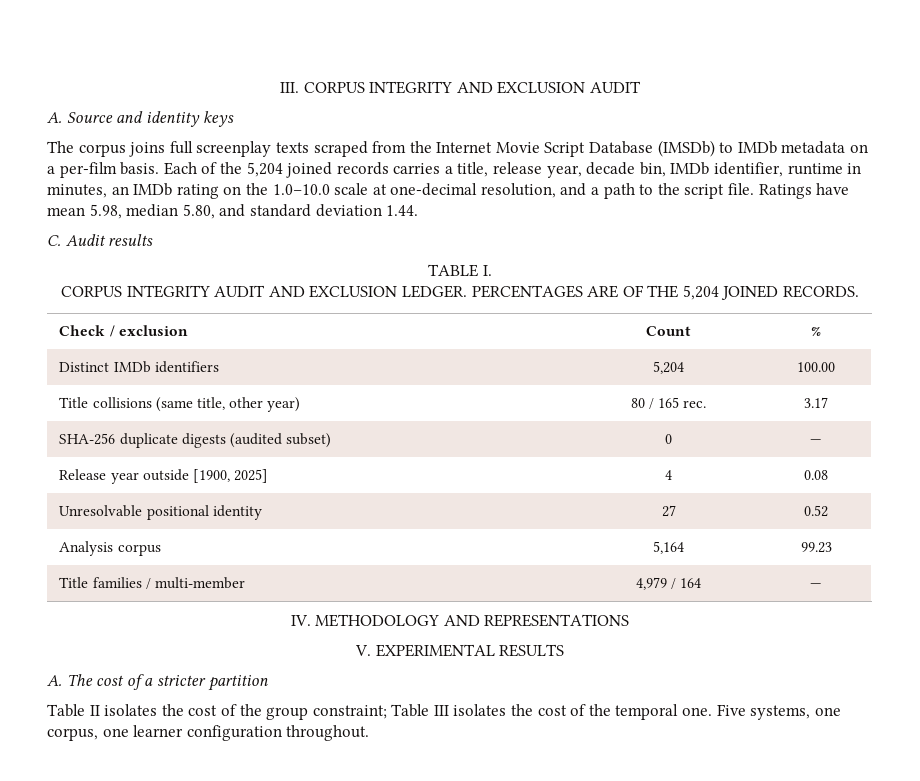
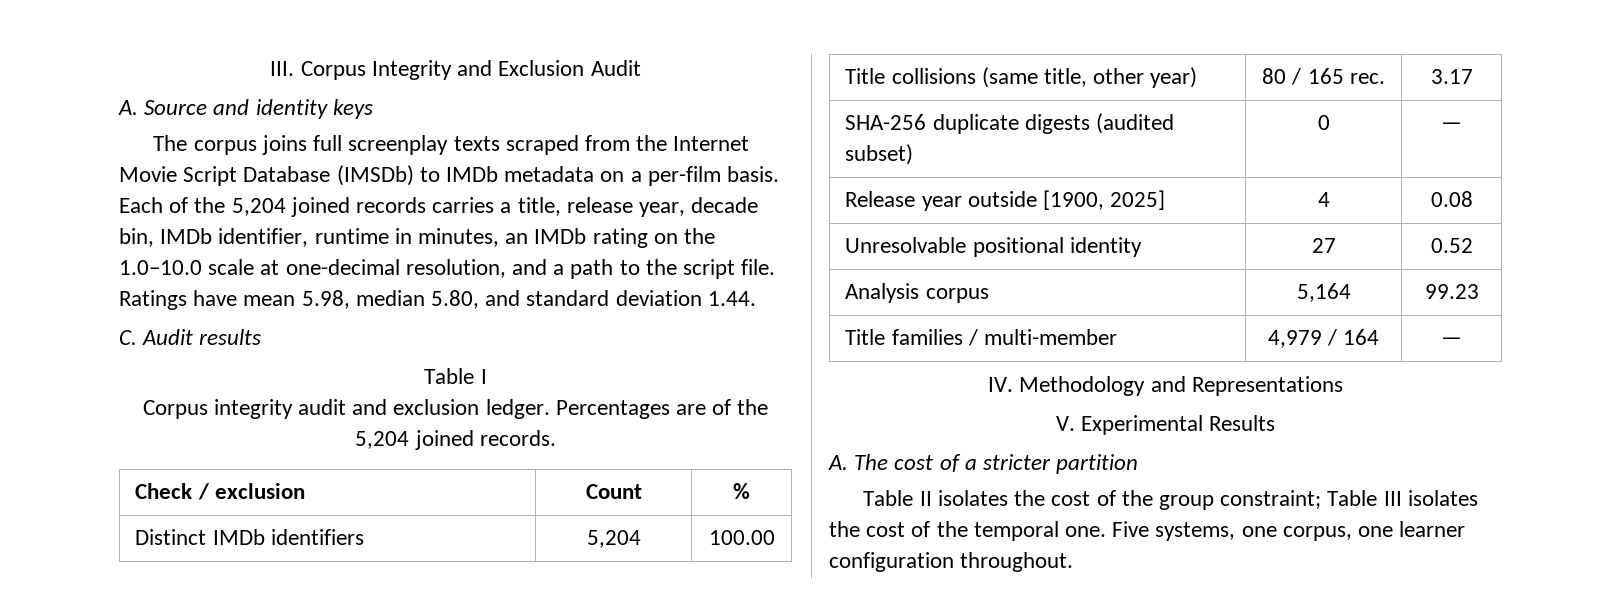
[303,81,641,94] CORPUS INTEGRITY AND EXCLUSION AUDIT -> [300,60,641,80] Corpus Integrity and Exclusion Audit
[428,264,492,277] [60,285,860,300] TABLE I. // CORPUS INTEGRITY AUDIT AND EXCLUSION LEDGER. PERCENTAGES ARE OF THE 5,204 JOINED RECORDS. -> [424,368,487,384] [142,399,769,419] [355,430,556,450] Table I // Corpus integrity audit and exclusion ledger. Percentages are of the 5,204 joined records.
[315,614,630,627] METHODOLOGY AND REPRESENTATIONS -> [1019,376,1343,396] Methodology and Representations
[375,644,565,657] EXPERIMENTAL RESULTS -> [1081,415,1276,435] Experimental Results

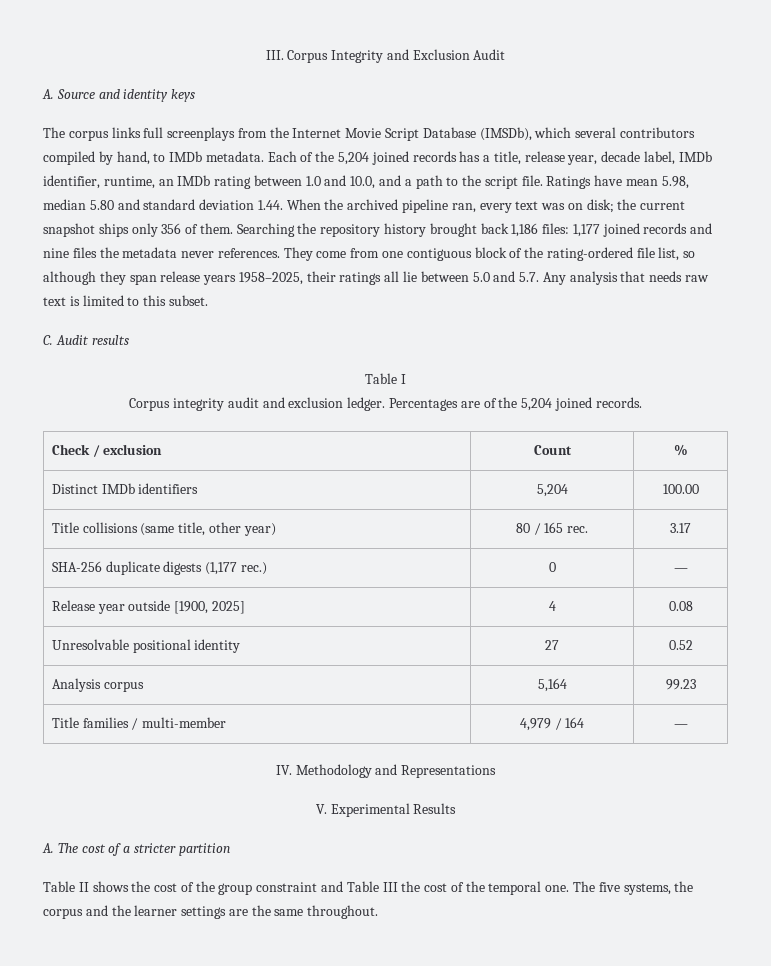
[261,135,579,155] joins full screenplay texts scraped -> [111,127,236,141] links full screenplays
[336,165,780,186] (IMSDb) to IMDb metadata on a per-film basis. -> [479,127,695,141] [43,151,264,165] (IMSDb), which several contributors compiled by hand, to IMDb metadata.
[432,197,495,213] carries -> [459,151,481,162] has
[119,228,154,247] bin, -> [644,151,676,165] label,
[314,228,716,248] [119,259,506,278] runtime in minutes, an IMDb rating on the 1.0–10.0 scale at one-decimal resolution, -> [103,175,376,189] runtime, an IMDb rating between 1.0 and 10.0,
[431,290,480,309] 5.80, -> [89,200,114,210] 5.80
(756, 298) none -> [286,199,686,213] [43,223,713,237] [43,247,696,261] [43,271,710,285] [43,295,208,306] When the archived pipeline ran, every text was on disk; the current snapshot ships only 356 of them. Searching the repository history brought back 1,186 files: 1,177 joined records and nine files the metadata never references. They come from one contiguous block of the rating-ordered file list, so although they span release years 1958–2025, their ratings all lie between 5.0 and 5.7. Any analysis that needs raw text is limited to this subset.
[1095,113,1174,134] [845,144,914,165] (audited subset) -> [205,562,267,575] (1,177 rec.)
[937,490,1008,506] isolates -> [92,881,129,892] shows
[1220,490,1322,509] constraint; -> [256,881,344,892] constraint and
[1407,490,1478,506] isolates -> (398, 887) none
[1112,521,1466,541] [829,552,954,572] Five systems, one corpus, one learner configuration -> [573,881,694,895] [43,905,304,919] The five systems, the corpus and the learner settings are the same

